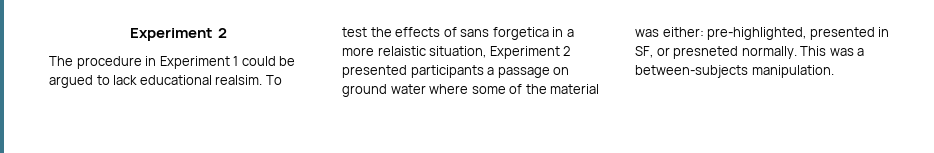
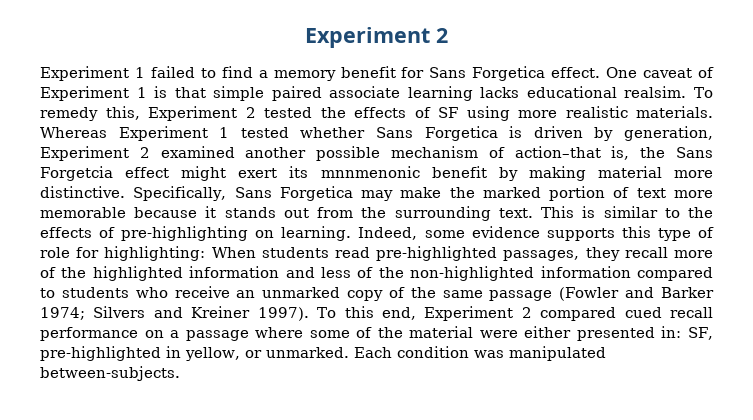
[49,56,296,69] [49,75,282,88] [342,27,574,40] [342,46,571,59] [342,65,570,78] [342,84,426,97] The procedure in Experiment 1 could be argued to lack educational realsim. To test the effects of sans forgetica in a more relaistic situation, Experiment 2 presented participants a passage on ground water -> [40,66,715,81] [40,86,714,101] [40,106,713,121] [40,126,714,141] [40,146,713,161] [40,166,714,181] [40,186,714,201] [40,206,714,221] [40,226,714,241] [40,246,713,261] [40,266,713,281] [40,286,714,301] [40,306,713,321] [40,327,249,341] Experiment 1 failed to find a memory benefit for Sans Forgetica effect. One caveat of Experiment 1 is that simple paired associate learning lacks educational realsim. To remedy this, Experiment 2 tested the effects of SF using more realistic materials. Whereas Experiment 1 tested whether Sans Forgetica is driven by generation, Experiment 2 examined another possible mechanism of action–that is, the Sans Forgetcia effect might exert its mnnmenonic benefit by making material more distinctive. Specifically, Sans Forgetica may make the marked portion of text more memorable because it stands out from the surrounding text. This is similar to the effects of pre-highlighting on learning. Indeed, some evidence supports this type of role for highlighting: When students read pre-highlighted passages, they recall more of the highlighted information and less of the non-highlighted information compared to students who receive an unmarked copy of the same passage (Fowler and Barker 1974; Silvers and Kreiner 1997). To this end, Experiment 2 compared cued recall performance on a passage
[635,27,890,40] [635,46,865,59] [635,65,834,78] was either: pre-highlighted, presented in SF, or presneted normally. This was a between-subjects manipulation. -> [479,326,714,341] [40,346,606,361] [40,366,180,381] were either presented in: SF, pre-highlighted in yellow, or unmarked. Each condition was manipulated between-subjects.

